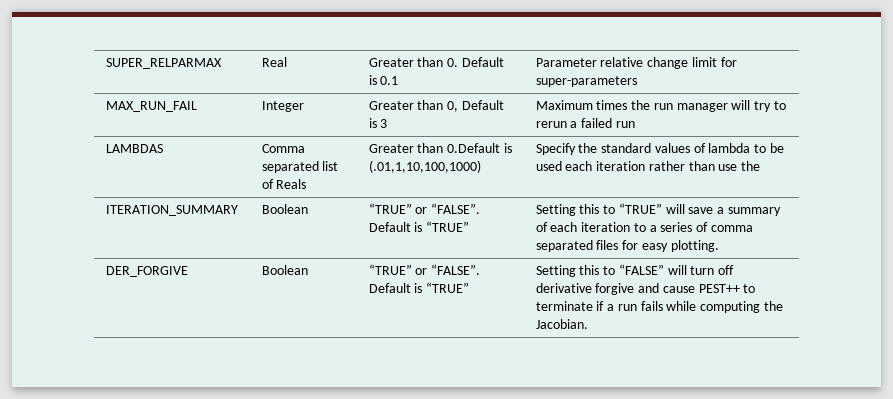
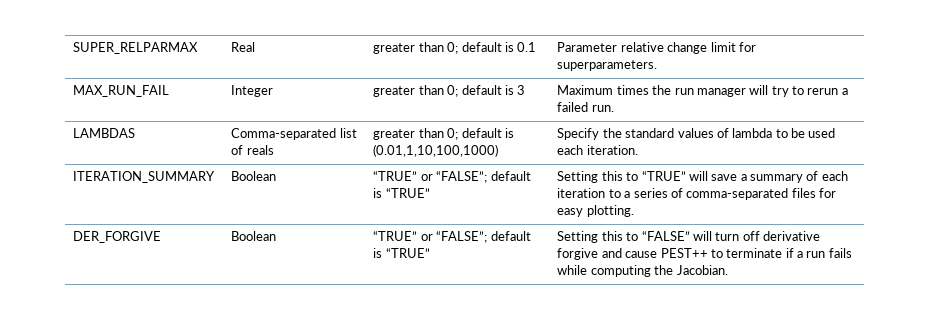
[368,57,504,67] Greater than 0. Default -> [373,42,502,54] greater than 0; default
[535,76,637,87] super-parameters -> [557,60,658,71] superparameters.
[368,100,504,112] Greater than 0, Default -> [373,85,502,97] greater than 0; default
[615,121,635,128] run -> [591,105,614,112] run.
[261,144,305,153] [261,161,339,173] [261,179,307,189] [368,143,512,153] [368,160,481,173] Comma separated list of Reals | Greater than 0.Default is (.01,1,10,100,1000) -> [231,128,357,140] [231,145,274,155] [373,128,514,140] [373,144,499,157] Comma-separated list of reals | greater than 0; default is (0.01,1,10,100,1000)
[596,161,761,171] iteration rather than use the -> [586,145,638,155] iteration.
[431,203,481,214] [368,222,411,232] “FALSE”. Default -> [436,171,531,183] “FALSE”; default
[710,225,753,232] [535,240,593,252] comma separated -> [686,188,789,200] comma-separated
[431,264,481,275] [368,283,411,293] “FALSE”. Default -> [436,231,531,243] “FALSE”; default

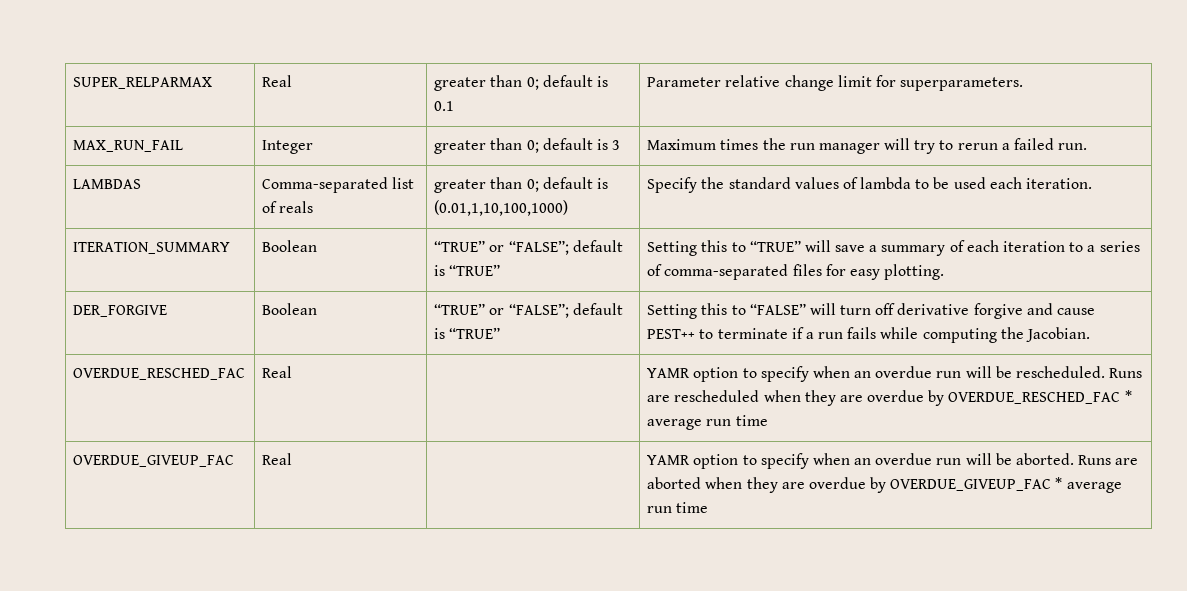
(728, 270) none -> [73,368,246,380] [262,366,293,378] [647,366,1143,382] [647,390,1132,406] [647,415,768,430] [73,455,235,467] [262,453,293,465] [647,453,1139,469] [647,477,1122,493] [647,502,709,513] // OVERDUE_RESCHED_FAC | Real | | YAMR option to specify when an overdue run will be rescheduled. Runs are rescheduled when they are overdue by OVERDUE_RESCHED_FAC * average run time // OVERDUE_GIVEUP_FAC | Real | | YAMR option to specify when an overdue run will be aborted. Runs are aborted when they are overdue by OVERDUE_GIVEUP_FAC * average run time

